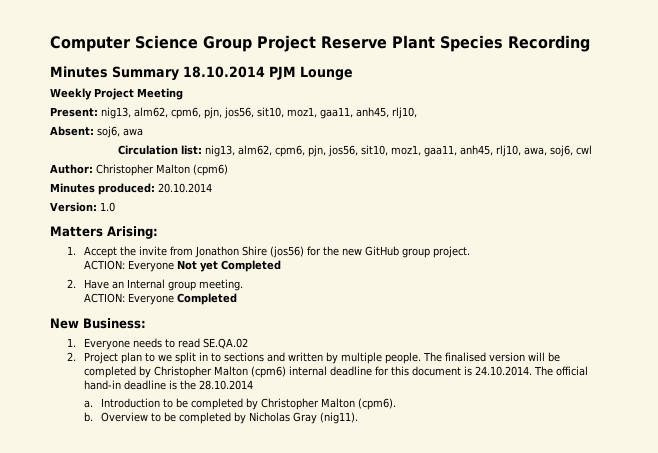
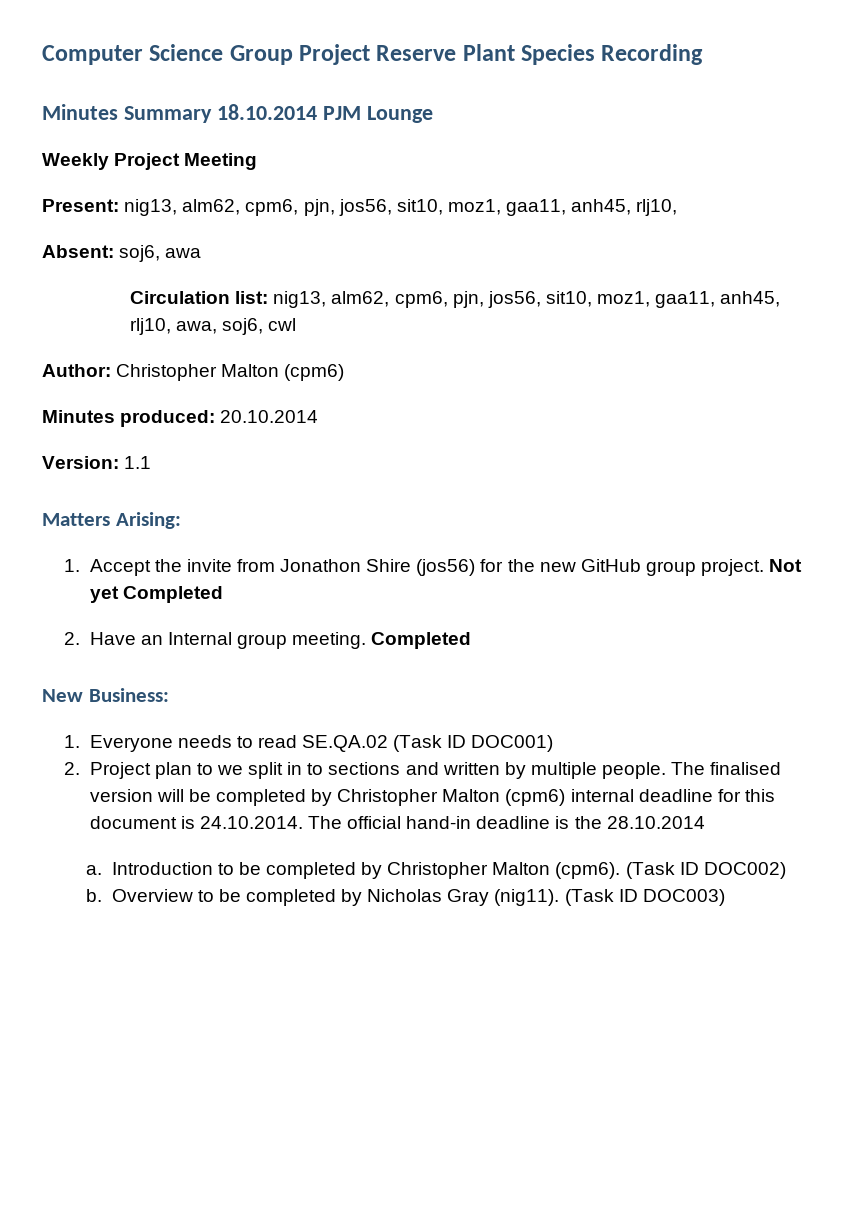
[100,202,115,212] 1.0 -> [124,456,152,469] 1.1
[84,260,175,272] // ACTION: Everyone -> (765, 567) none
[84,293,175,305] // ACTION: Everyone -> (367, 640) none
(249, 343) none -> [393,735,554,752] (Task ID DOC001)
(397, 404) none -> [625,862,786,879] (Task ID DOC002)
(359, 418) none -> [564,889,725,906] (Task ID DOC003)

